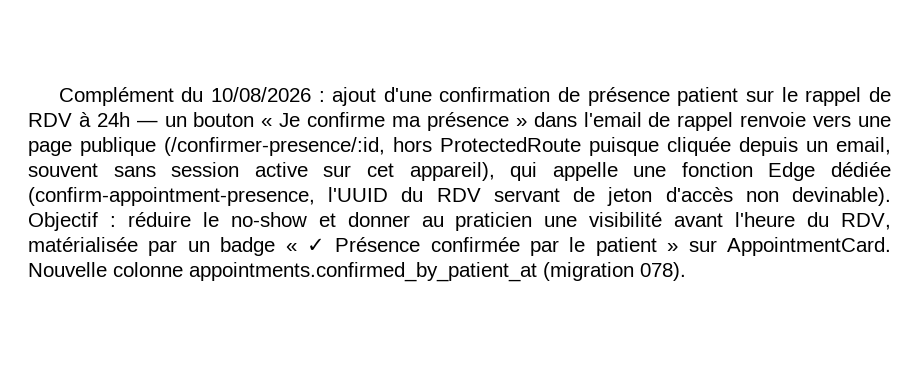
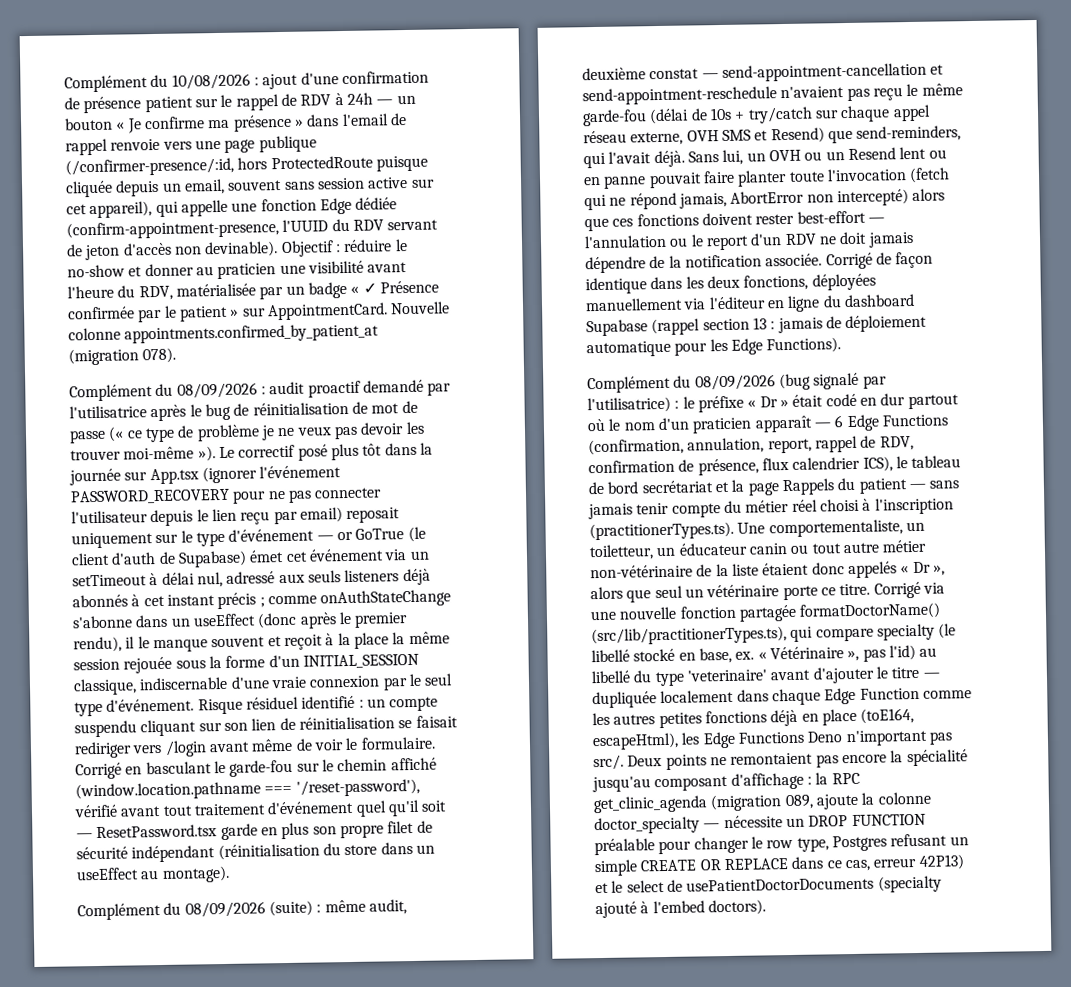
(686, 271) none -> [69,379,452,402] [69,400,418,422] [69,421,425,444] [70,442,433,462] [69,465,342,486] [70,487,383,505] [71,507,401,527] [71,526,426,549] [71,548,430,568] [72,568,431,588] [72,589,452,610] [72,611,409,629] [73,631,450,653] [73,653,419,674] [73,673,454,696] [74,695,439,717] [74,715,458,738] [74,736,436,759] [75,757,437,780] [75,778,420,801] [74,799,448,818] [76,820,433,841] [76,841,435,863] [76,865,230,883] [77,899,407,921] [582,62,945,82] [582,83,963,106] [582,104,931,127] [583,125,962,146] [583,146,947,169] [583,167,951,189] [584,188,946,211] [584,210,885,232] [584,231,914,251] [585,251,934,274] [585,273,876,295] [585,293,915,312] [586,314,928,337] [586,337,842,358] [587,372,887,394] [587,393,959,414] [587,414,948,434] [588,435,914,456] [588,455,962,476] [588,477,960,496] [588,497,954,520] [589,519,925,541] [589,539,927,561] [590,561,945,579] [590,581,945,603] [590,602,942,622] [591,623,957,646] [591,644,938,664] [591,666,940,687] [592,687,972,709] [592,708,915,729] [592,729,953,751] [593,749,968,771] [592,772,860,793] [593,791,931,814] [594,813,926,835] [594,833,969,856] [594,854,965,877] [595,875,942,894] [595,899,766,919] // Complément du 08/09/2026 : audit proactif demandé par l'utilisatrice après le bug de réinitialisation de mot de passe (« ce type de problème je ne veux pas devoir les trouver moi-même »). Le correctif posé plus tôt dans la journée sur App.tsx (ignorer l'événement PASSWORD_RECOVERY pour ne pas connecter l'utilisateur depuis le lien reçu par email) reposait uniquement sur le type d'événement — or GoTrue (le client d'auth de Supabase) émet cet événement via un setTimeout à délai nul, adressé aux seuls listeners déjà abonnés à cet instant précis ; comme onAuthStateChange s'abonne dans un useEffect (donc après le premier rendu), il le manque souvent et reçoit à la place la même session rejouée sous la forme d'un INITIAL_SESSION classique, indiscernable d'une vraie connexion par le seul type d'événement. Risque résiduel identifié : un compte suspendu cliquant sur son lien de réinitialisation se faisait rediriger vers /login avant même de voir le formulaire. Corrigé en basculant le garde-fou sur le chemin affiché (window.location.pathname === '/reset-password'), vérifié avant tout traitement d'événement quel qu'il soit — ResetPassword.tsx garde en plus son propre filet de sécurité indépendant (réinitialisation du store dans un useEffect au montage). // Complément du 08/09/2026 (suite) : même audit, deuxième constat — send-appointment-cancellation et send-appointment-reschedule n'avaient pas reçu le même garde-fou (délai de 10s + try/catch sur chaque appel réseau externe, OVH SMS et Resend) que send-reminders, qui l'avait déjà. Sans lui, un OVH ou un Resend lent ou en panne pouvait faire planter toute l'invocation (fetch qui ne répond jamais, AbortError non intercepté) alors que ces fonctions doivent rester best-effort — l'annulation ou le report d'un RDV ne doit jamais dépendre de la notification associée. Corrigé de façon identique dans les deux fonctions, déployées manuellement via l'éditeur en ligne du dashboard Supabase (rappel section 13 : jamais de déploiement automatique pour les Edge Functions). // Complément du 08/09/2026 (bug signalé par l'utilisatrice) : le préfixe « Dr » était codé en dur partout où le nom d'un praticien apparaît — 6 Edge Functions (confirmation, annulation, report, rappel de RDV, confirmation de présence, flux calendrier ICS), le tableau de bord secrétariat et la page Rappels du patient — sans jamais tenir compte du métier réel choisi à l'inscription (practitionerTypes.ts). Une comportementaliste, un toiletteur, un éducateur canin ou tout autre métier non-vétérinaire de la liste étaient donc appelés « Dr », alors que seul un vétérinaire porte ce titre. Corrigé via une nouvelle fonction partagée formatDoctorName() (src/lib/practitionerTypes.ts), qui compare specialty (le libellé stocké en base, ex. « Vétérinaire », pas l'id) au libellé du type 'veterinaire' avant d'ajouter le titre — dupliquée localement dans chaque Edge Function comme les autres petites fonctions déjà en place (toE164, escapeHtml), les Edge Functions Deno n'important pas src/. Deux points ne remontaient pas encore la spécialité jusqu'au composant d'affichage : la RPC get_clinic_agenda (migration 089, ajoute la colonne doctor_specialty — nécessite un DROP FUNCTION préalable pour changer le row type, Postgres refusant un simple CREATE OR REPLACE dans ce cas, erreur 42P13) et le select de usePatientDoctorDocuments (specialty ajouté à l'embed doctors).

